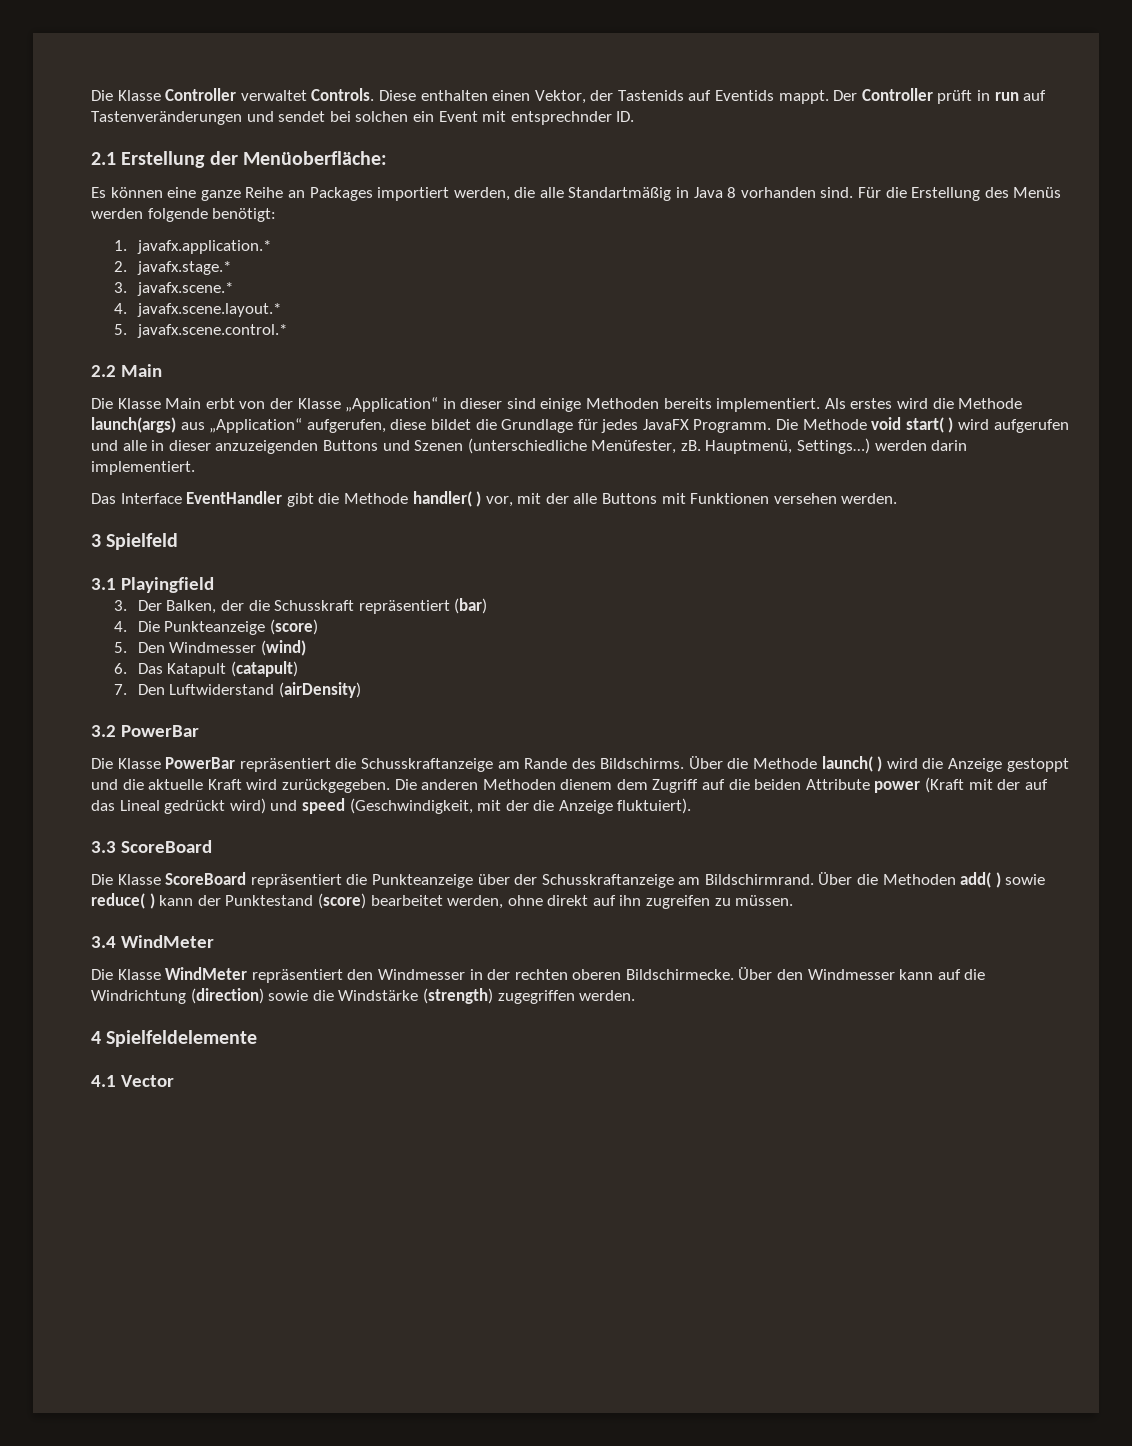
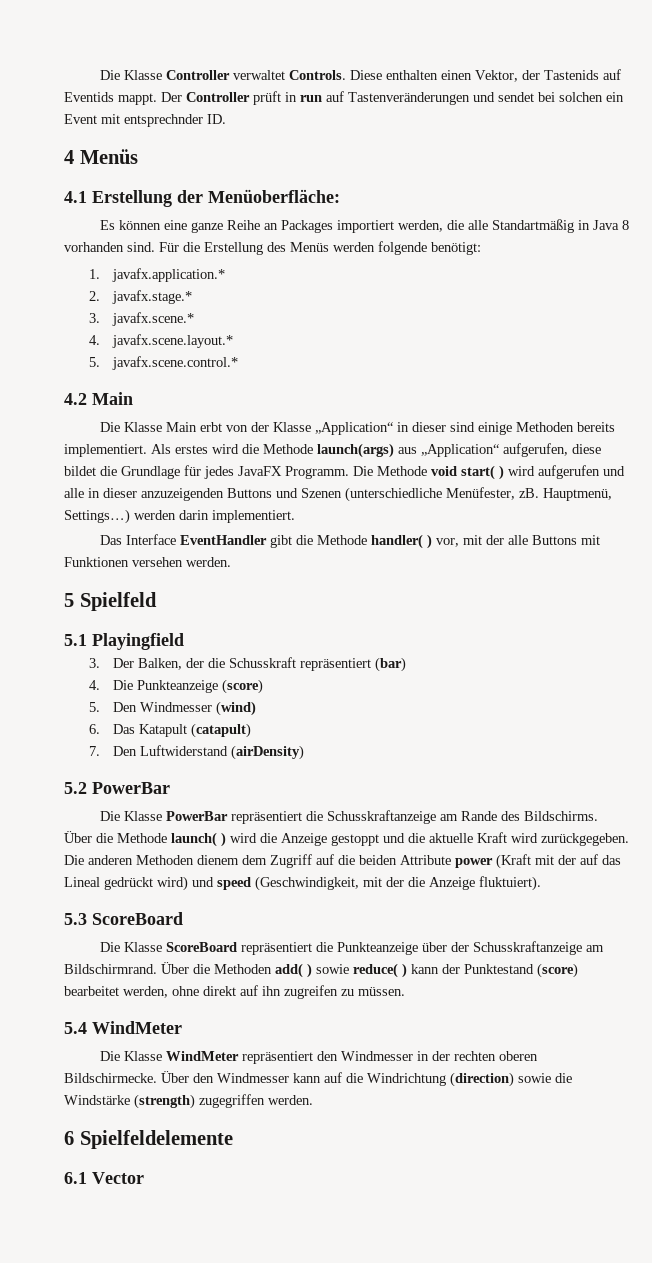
[91,152,116,165] 2.1 -> [64,149,138,164] [64,191,87,203] 4 Menüs // 4.1
[91,365,116,377] 2.2 -> [64,393,87,405] 4.2
[91,534,101,547] 3 -> [64,593,74,607] 5
[91,578,116,590] 3.1 -> [64,634,87,646] 5.1
[91,725,116,737] 3.2 -> [64,782,87,794] 5.2
[91,841,116,853] 3.3 -> [64,913,87,925] 5.3
[91,936,116,948] 3.4 -> [64,1022,87,1034] 5.4
[91,1031,101,1044] 4 -> [64,1131,74,1145] 6
[91,1075,116,1087] 4.1 -> [64,1172,87,1184] 6.1

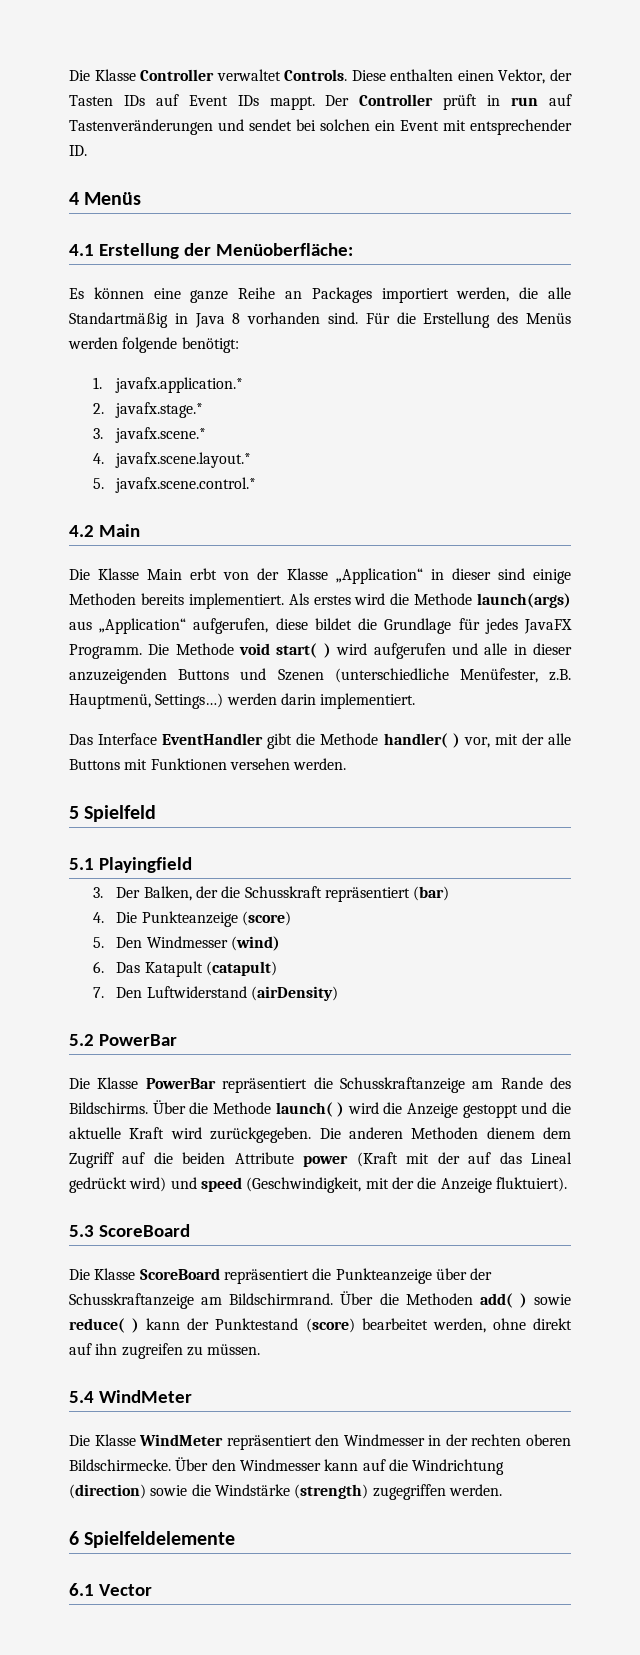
[543,69,621,80] [64,92,114,102] Tastenids auf Eventids -> [69,94,259,106] Tasten IDs auf Event IDs
[124,114,203,127] entsprechnder -> [470,119,572,135] entsprechender
[519,488,539,498] zB. -> [549,669,572,681] z.B.

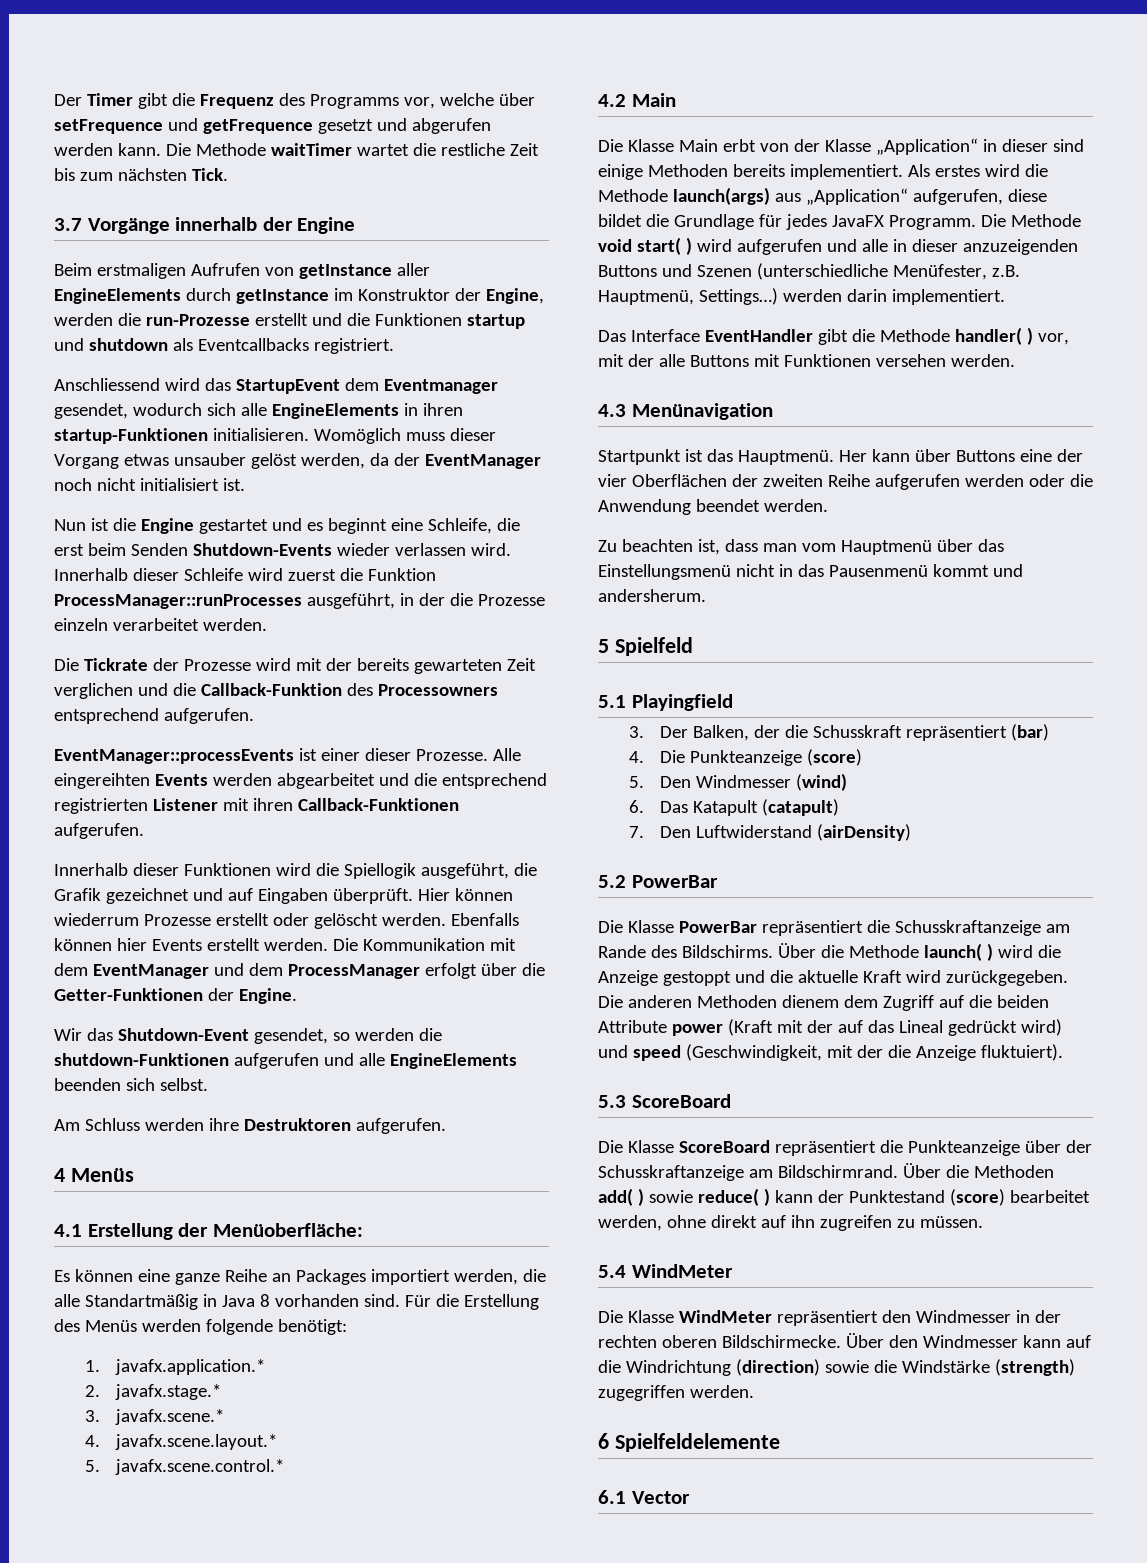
[69,69,572,84] [69,94,573,110] [69,119,572,135] [69,145,87,156] Die Klasse Controller verwaltet Controls. Diese enthalten einen Vektor, der Tasten IDs auf Event IDs mappt. Der Controller prüft in run auf Tastenveränderungen und sendet bei solchen ein Event mit entsprechender ID. -> [54,93,535,109] [54,118,491,134] [54,143,539,156] [54,168,228,181] [54,217,356,234] [54,263,430,279] [54,288,544,304] [54,313,525,329] [54,338,394,354] [54,378,498,394] [54,403,463,419] [54,428,496,444] [54,453,541,469] [54,478,245,491] [54,518,520,534] [54,543,511,556] [54,568,436,581] [54,593,545,609] [54,618,267,631] [54,658,536,674] [54,683,498,699] [54,708,254,724] [54,748,521,764] [54,773,547,789] [54,798,459,814] [54,823,144,839] [54,863,537,879] [54,888,513,904] [54,913,519,929] [54,938,516,951] [54,963,545,979] [54,988,297,1004] [54,1028,442,1044] [54,1053,517,1069] [54,1078,208,1091] [54,1118,446,1134] Der Timer gibt die Frequenz des Programms vor, welche über setFrequence und getFrequence gesetzt und abgerufen werden kann. Die Methode waitTimer wartet die restliche Zeit bis zum nächsten Tick. // 3.7 Vorgänge innerhalb der Engine // Beim erstmaligen Aufrufen von getInstance aller EngineElements durch getInstance im Konstruktor der Engine, werden die run-Prozesse erstellt und die Funktionen startup und shutdown als Eventcallbacks registriert. // Anschliessend wird das StartupEvent dem Eventmanager gesendet, wodurch sich alle EngineElements in ihren startup-Funktionen initialisieren. Womöglich muss dieser Vorgang etwas unsauber gelöst werden, da der EventManager noch nicht initialisiert ist. // Nun ist die Engine gestartet und es beginnt eine Schleife, die erst beim Senden Shutdown-Events wieder verlassen wird. Innerhalb dieser Schleife wird zuerst die Funktion ProcessManager::runProcesses ausgeführt, in der die Prozesse einzeln verarbeitet werden. // Die Tickrate der Prozesse wird mit der bereits gewarteten Zeit verglichen und die Callback-Funktion des Processowners entsprechend aufgerufen. // EventManager::processEvents ist einer dieser Prozesse. Alle eingereihten Events werden abgearbeitet und die entsprechend registrierten Listener mit ihren Callback-Funktionen aufgerufen. // Innerhalb dieser Funktionen wird die Spiellogik ausgeführt, die Grafik gezeichnet und auf Eingaben überprüft. Hier können wiederrum Prozesse erstellt oder gelöscht werden. Ebenfalls können hier Events erstellt werden. Die Kommunikation mit dem EventManager und dem ProcessManager erfolgt über die Getter-Funktionen der Engine. // Wir das Shutdown-Event gesendet, so werden die shutdown-Funktionen aufgerufen und alle EngineElements beenden sich selbst. // Am Schluss werden ihre Destruktoren aufgerufen.
(347, 764) none -> [598,403,773,420] [598,449,1083,465] [598,474,1093,490] [598,499,828,515] [598,539,1004,555] [598,564,1023,580] [598,589,706,602] // 4.3 Menünavigation // Startpunkt ist das Hauptmenü. Her kann über Buttons eine der vier Oberflächen der zweiten Reihe aufgerufen werden oder die Anwendung beendet werden. // Zu beachten ist, dass man vom Hauptmenü über das Einstellungsmenü nicht in das Pausenmenü kommt und andersherum.

